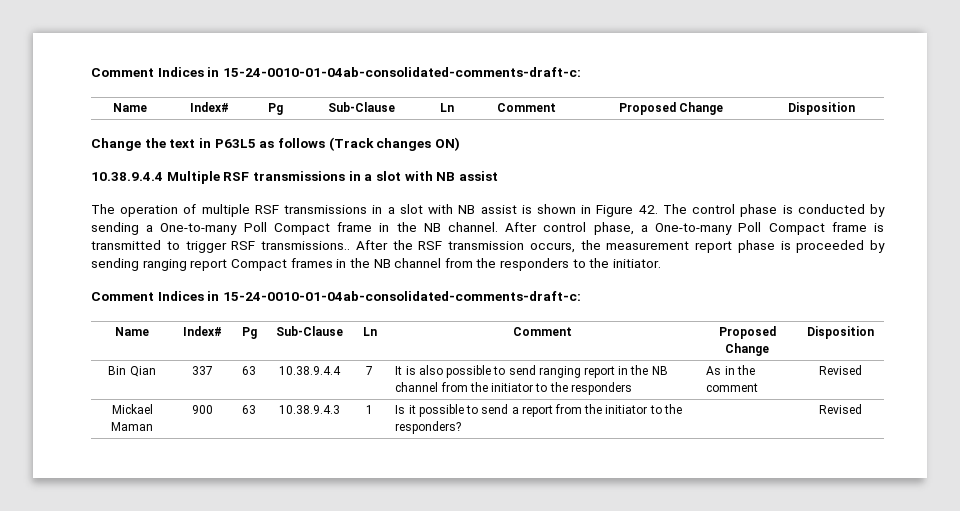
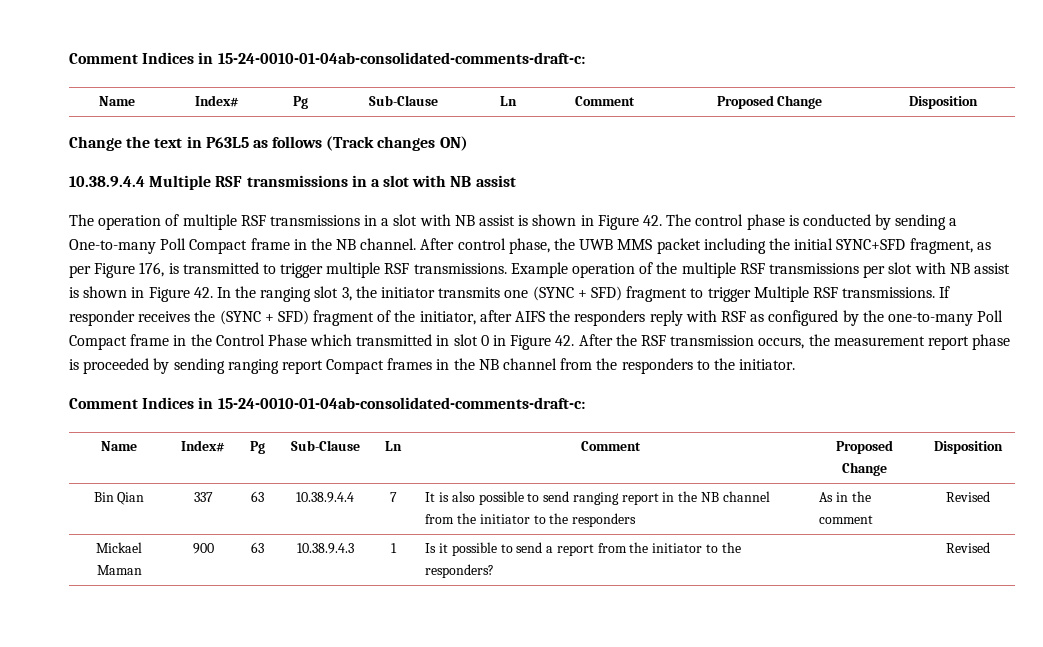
[640,222,884,235] [91,240,350,253] a One-to-many Poll Compact frame is transmitted to trigger RSF transmissions.. -> [554,238,991,254] [69,262,1010,278] [69,286,951,302] [69,310,1004,326] [69,334,575,350] the UWB MMS packet including the initial SYNC+SFD fragment, as per Figure 176, is transmitted to trigger multiple RSF transmissions. Example operation of the multiple RSF transmissions per slot with NB assist is shown in Figure 42. In the ranging slot 3, the initiator transmits one (SYNC + SFD) fragment to trigger Multiple RSF transmissions. If responder receives the (SYNC + SFD) fragment of the initiator, after AIFS the responders reply with RSF as configured by the one-to-many Poll Compact frame in the Control Phase which transmitted in slot 0 in Figure 42.

